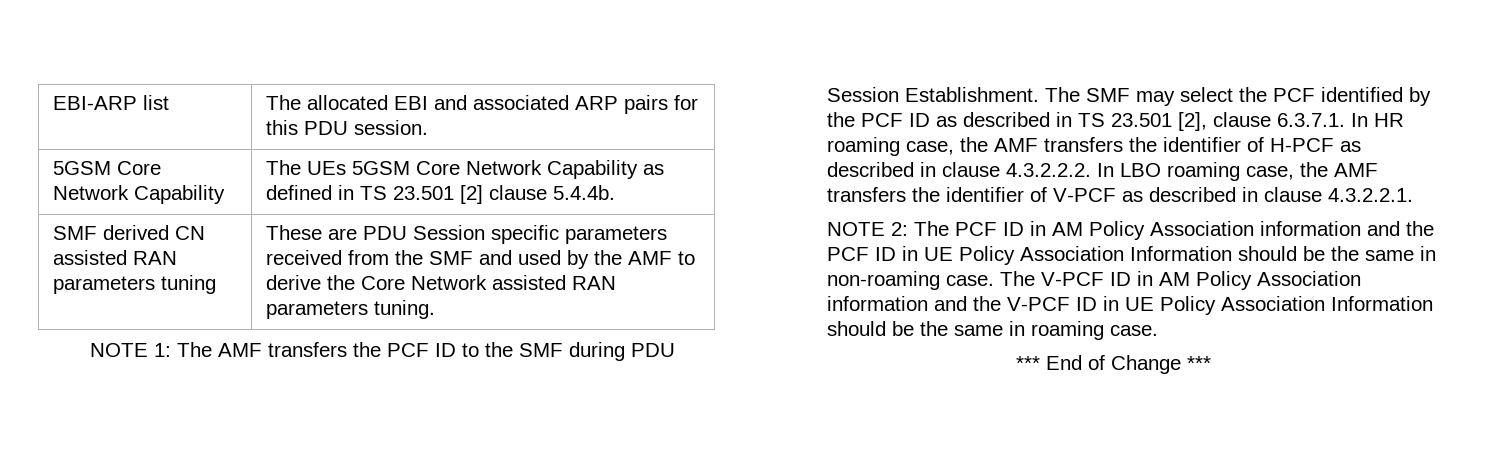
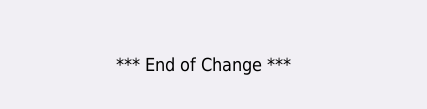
[52,95,169,110] [265,95,698,114] [265,120,428,135] [52,161,161,175] [52,185,225,204] [265,160,664,179] [265,185,615,204] [52,225,205,240] [52,250,177,265] [52,275,216,294] [265,225,667,244] [265,250,695,269] [265,275,616,290] [265,300,435,319] [90,342,676,361] [827,87,1432,106] [827,112,1405,131] [827,137,1362,156] [827,162,1379,181] [827,187,1414,202] [827,221,1435,240] [827,246,1437,265] [827,271,1362,290] [827,296,1434,315] [827,321,1159,340] EBI-ARP list | The allocated EBI and associated ARP pairs for this PDU session. // 5GSM Core Network Capability | The UEs 5GSM Core Network Capability as defined in TS 23.501 [2] clause 5.4.4b. // SMF derived CN assisted RAN parameters tuning | These are PDU Session specific parameters received from the SMF and used by the AMF to derive the Core Network assisted RAN parameters tuning. // NOTE 1: The AMF transfers the PCF ID to the SMF during PDU Session Establishment. The SMF may select the PCF identified by the PCF ID as described in TS 23.501 [2], clause 6.3.7.1. In HR roaming case, the AMF transfers the identifier of H-PCF as described in clause 4.3.2.2.2. In LBO roaming case, the AMF transfers the identifier of V-PCF as described in clause 4.3.2.2.1. // NOTE 2: The PCF ID in AM Policy Association information and the PCF ID in UE Policy Association Information should be the same in non-roaming case. The V-PCF ID in AM Policy Association information and the V-PCF ID in UE Policy Association Information should be the same in roaming case. // -> (115, 64) none

